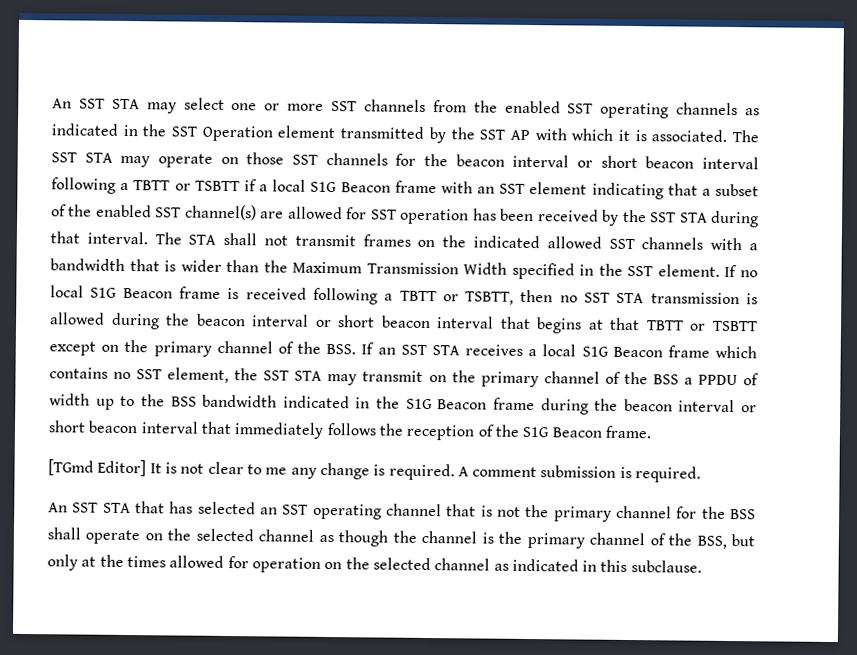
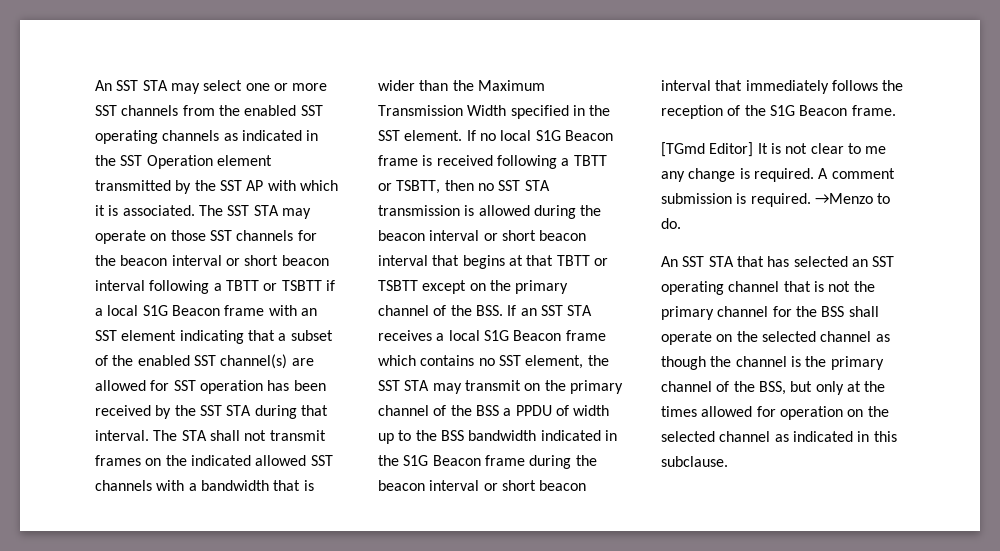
(702, 474) none -> [814,193,891,204] [661,218,681,229] →Menzo to do.

